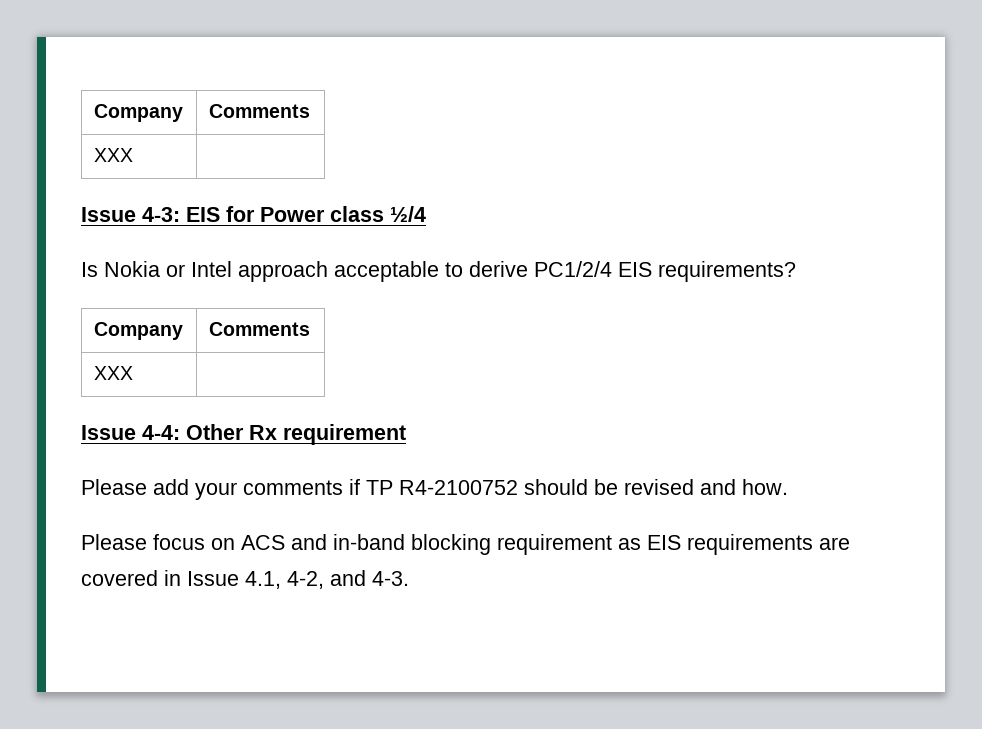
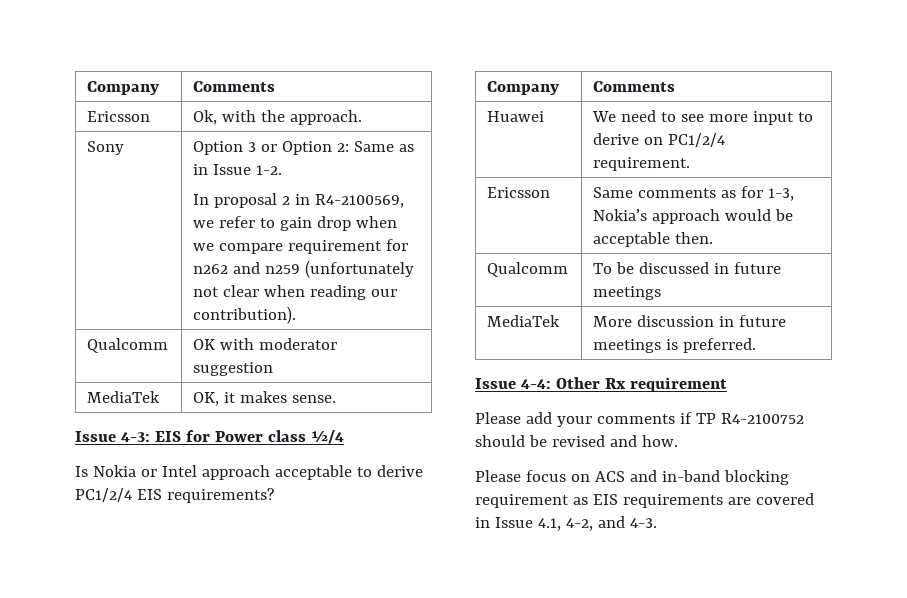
[93,104,183,122] [208,104,310,118] [93,148,133,162] Company | Comments // XXX | -> [87,81,160,95] [193,81,276,92] [87,111,151,122] [193,110,363,125] [87,141,125,155] [193,141,415,155] [193,164,283,175] [193,193,405,208] [193,216,398,231] [193,239,409,254] [193,260,415,278] [193,285,398,300] [193,306,297,324] [87,338,169,353] [193,338,338,350] [193,362,274,376] [87,391,161,403] [193,391,337,406] Company | Comments // Ericsson | Ok, with the approach. // Sony | Option 3 or Option 2: Same as in Issue 1-2. // In proposal 2 in R4-2100569, we refer to gain drop when we compare requirement for n262 and n259 (unfortunately not clear when reading our contribution). // Qualcomm | OK with moderator suggestion // MediaTek | OK, it makes sense.
[93,366,133,380] XXX | -> [487,111,545,122] [592,110,814,125] [593,133,726,147] [593,157,691,171] [487,187,551,198] [593,186,795,201] [593,209,794,224] [593,232,714,247] [487,262,569,277] [593,262,782,274] [593,286,662,300] [487,315,561,327] [593,315,787,327] [593,338,757,353] Huawei | We need to see more input to derive on PC1/2/4 requirement. // Ericsson | Same comments as for 1-3, Nokia’s approach would be acceptable then. // Qualcomm | To be discussed in future meetings // MediaTek | More discussion in future meetings is preferred.

